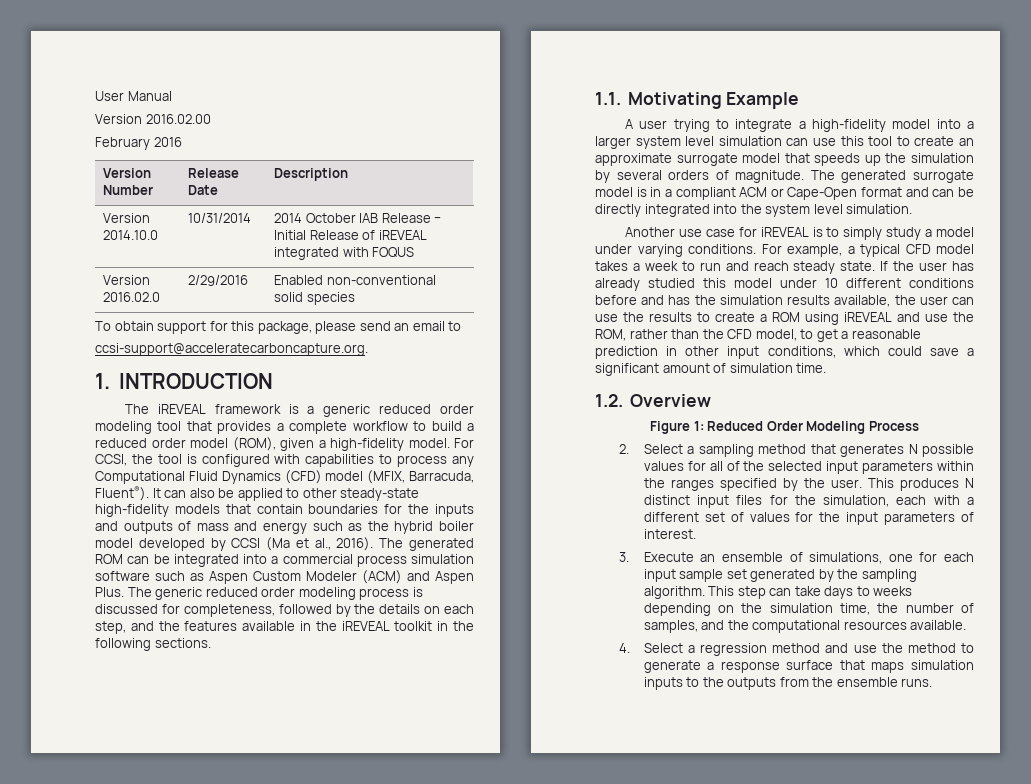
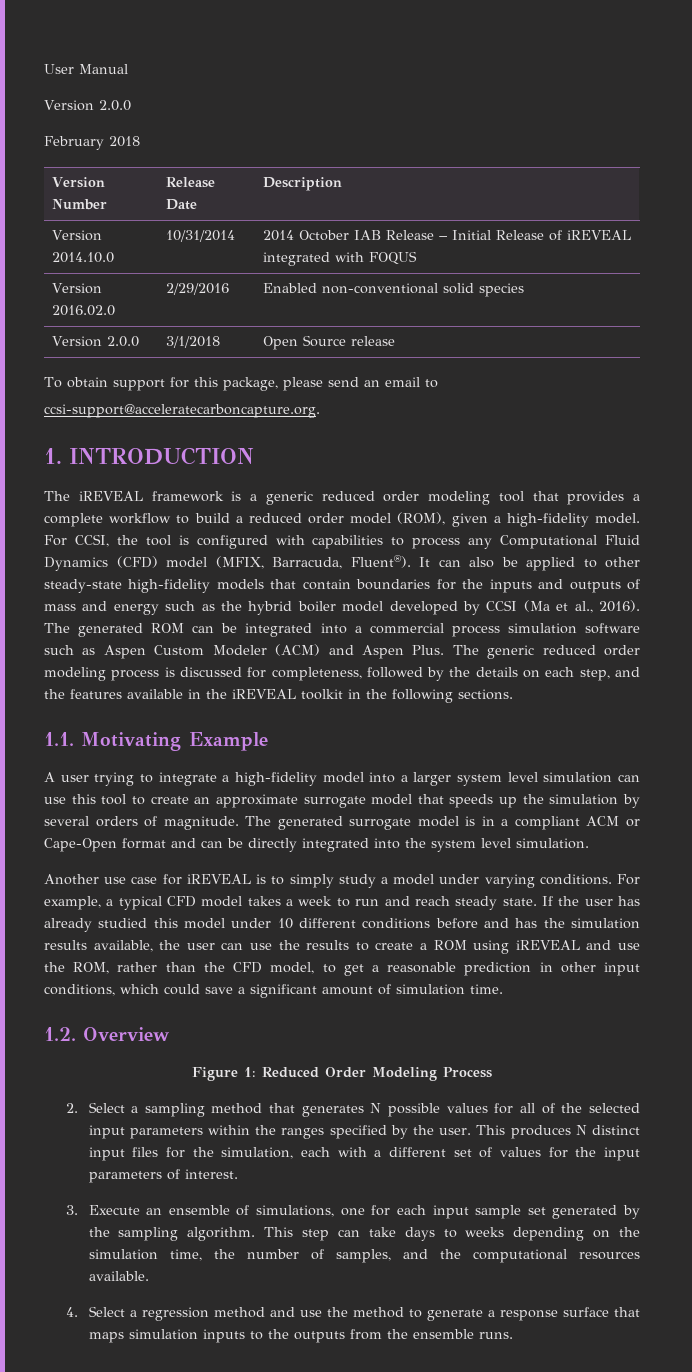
[145,114,211,124] 2016.02.00 -> [98,100,131,111] 2.0.0
[153,137,182,147] 2016 -> [109,136,140,147] 2018
(355, 298) none -> [52,336,140,347] [166,336,221,348] [263,335,396,350] // Version 2.0.0 | 3/1/2018 | Open Source release

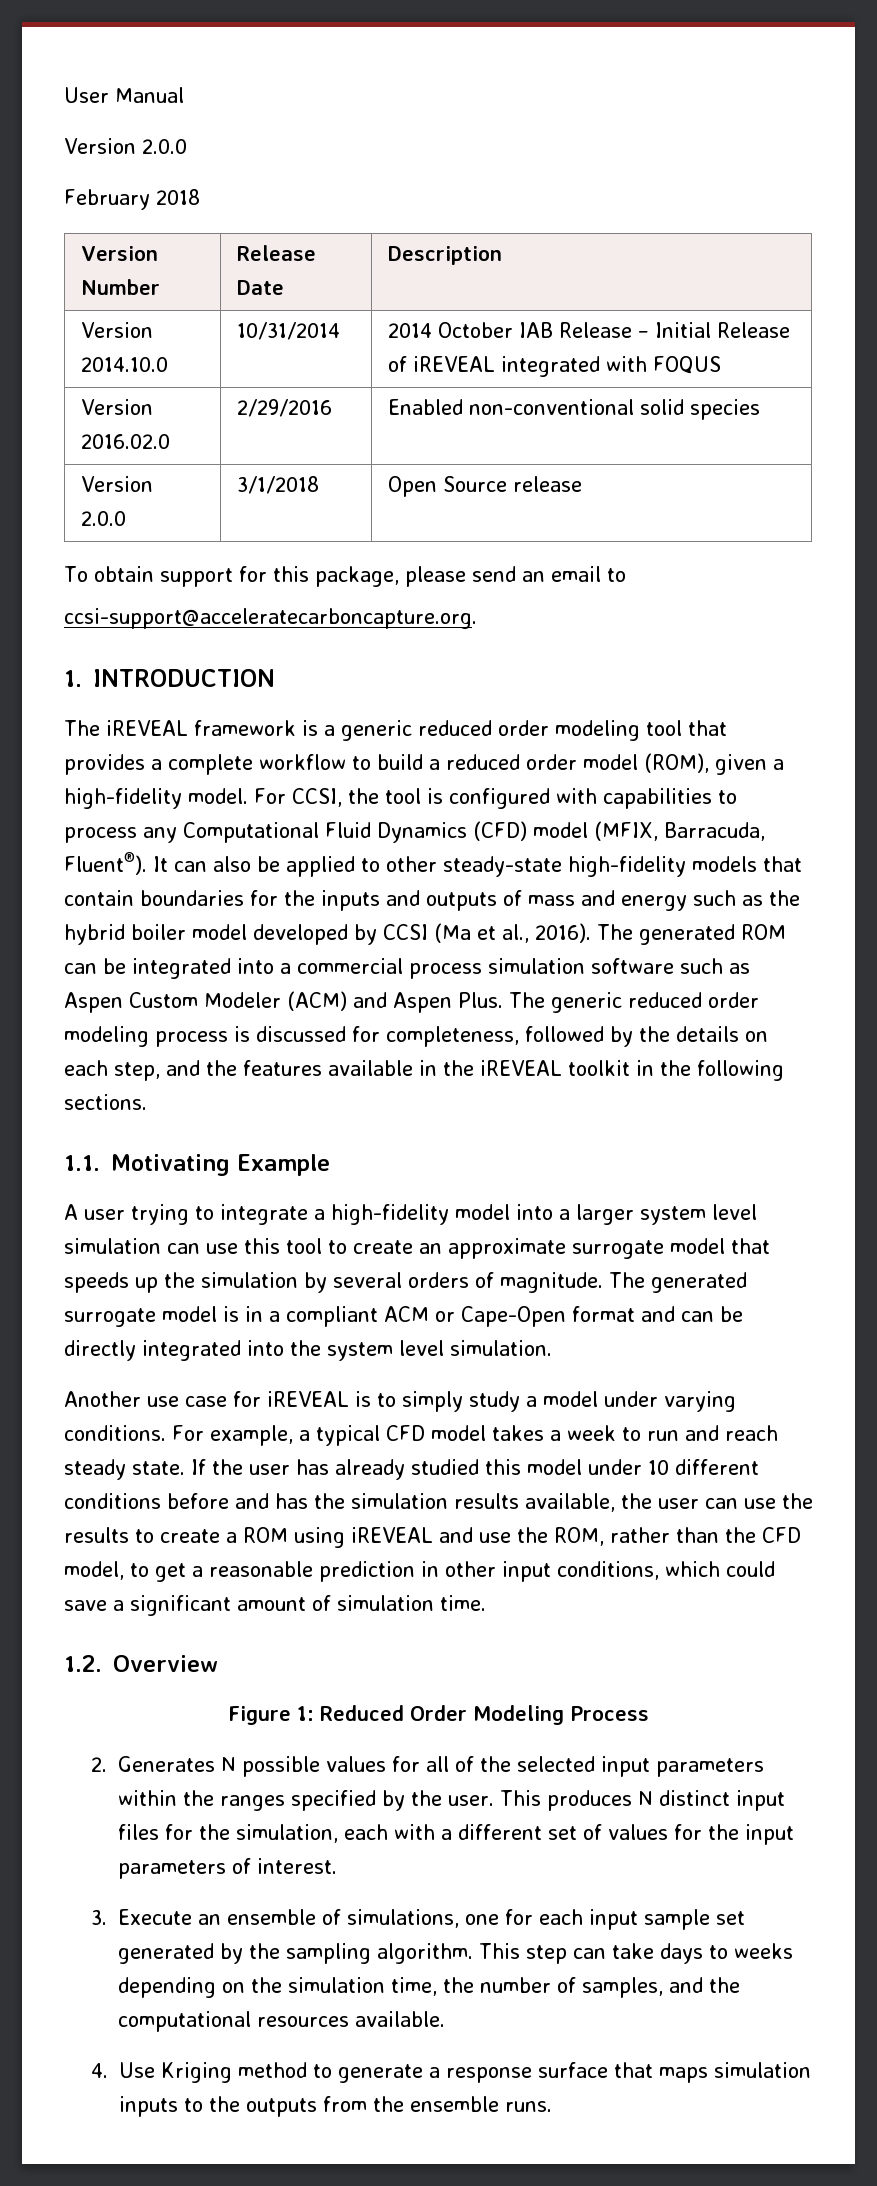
[88,1102,364,1117] Select a sampling method that generates -> [117,1756,215,1772] Generates
[88,1306,348,1321] Select a regression method and use the -> [118,2062,232,2083] Use Kriging

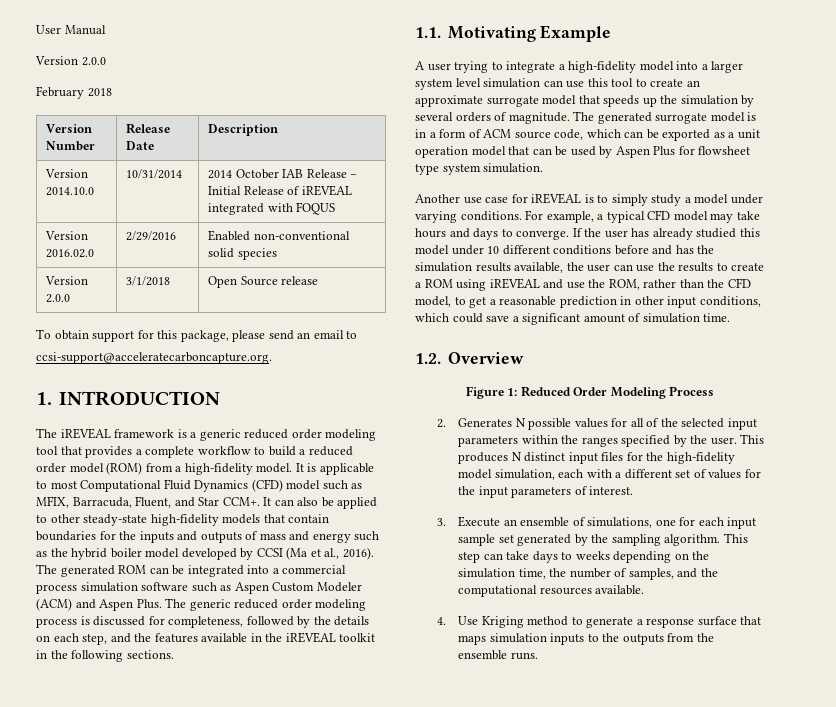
[644,753,767,775] (ROM), given -> [106,462,173,475] (ROM) from
[254,788,737,809] [64,827,177,843] For CCSI, the tool is configured with capabilities to process any -> [295,463,374,475] [36,481,77,489] It is applicable to most
[594,821,765,841] [64,852,147,875] (MFIX, Barracuda, Fluent®). -> [322,480,363,490] [36,496,260,508] such as MFIX, Barracuda, Fluent, and Star CCM+.
[286,1306,743,1327] [64,1340,444,1361] compliant ACM or Cape-Open format and can be directly integrated into the system level -> [439,129,760,141] [415,146,751,158] [415,164,481,175] form of ACM source code, which can be exported as a unit operation model that can be used by Aspen Plus for flowsheet type system
[491,1425,778,1441] [64,1459,185,1480] takes a week to run and reach steady state. -> [710,211,760,223] [415,228,570,240] may take hours and days to converge.
(230, 1832) none -> [666,452,735,464] [458,469,493,479] high-fidelity model

